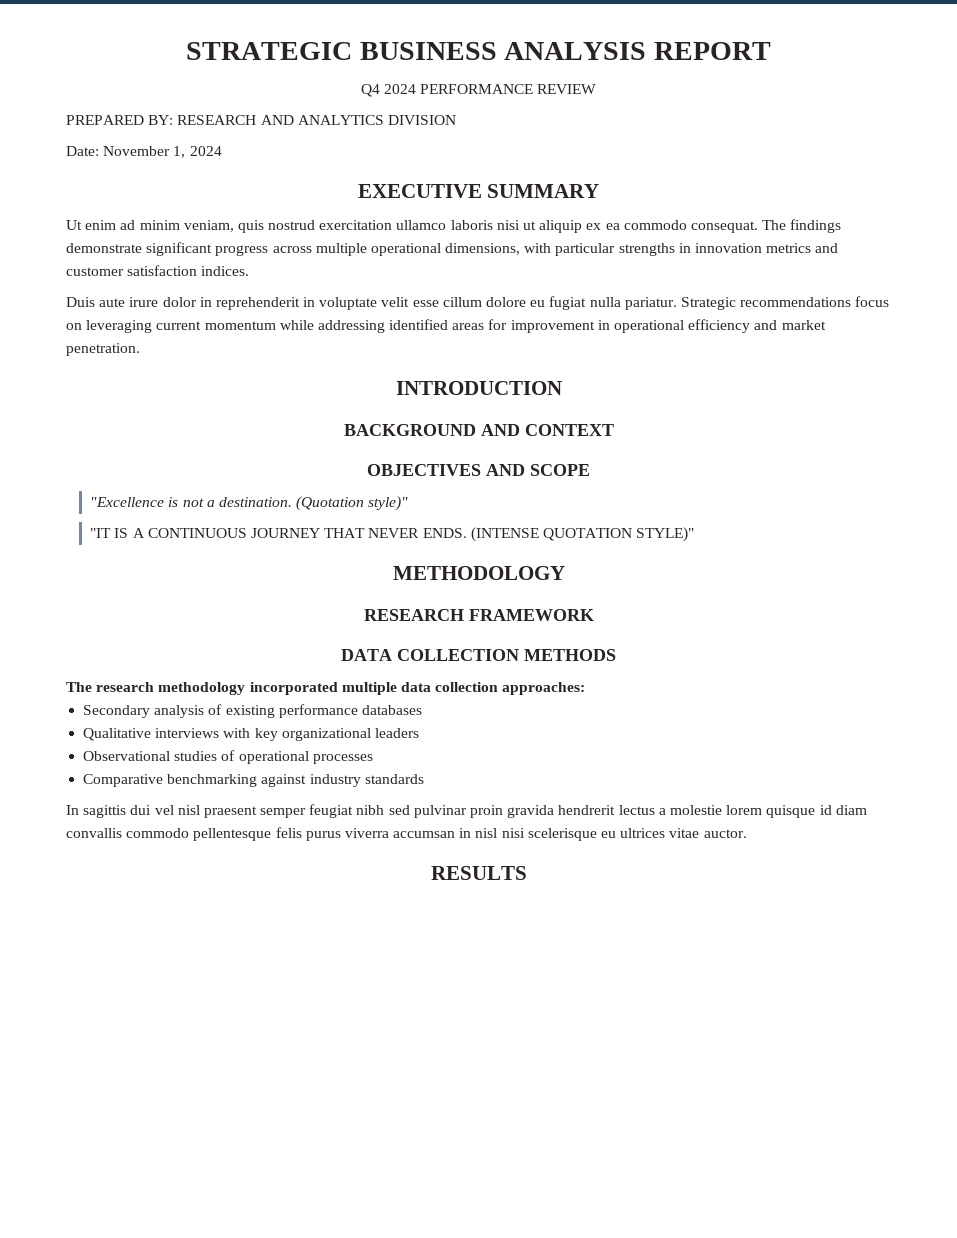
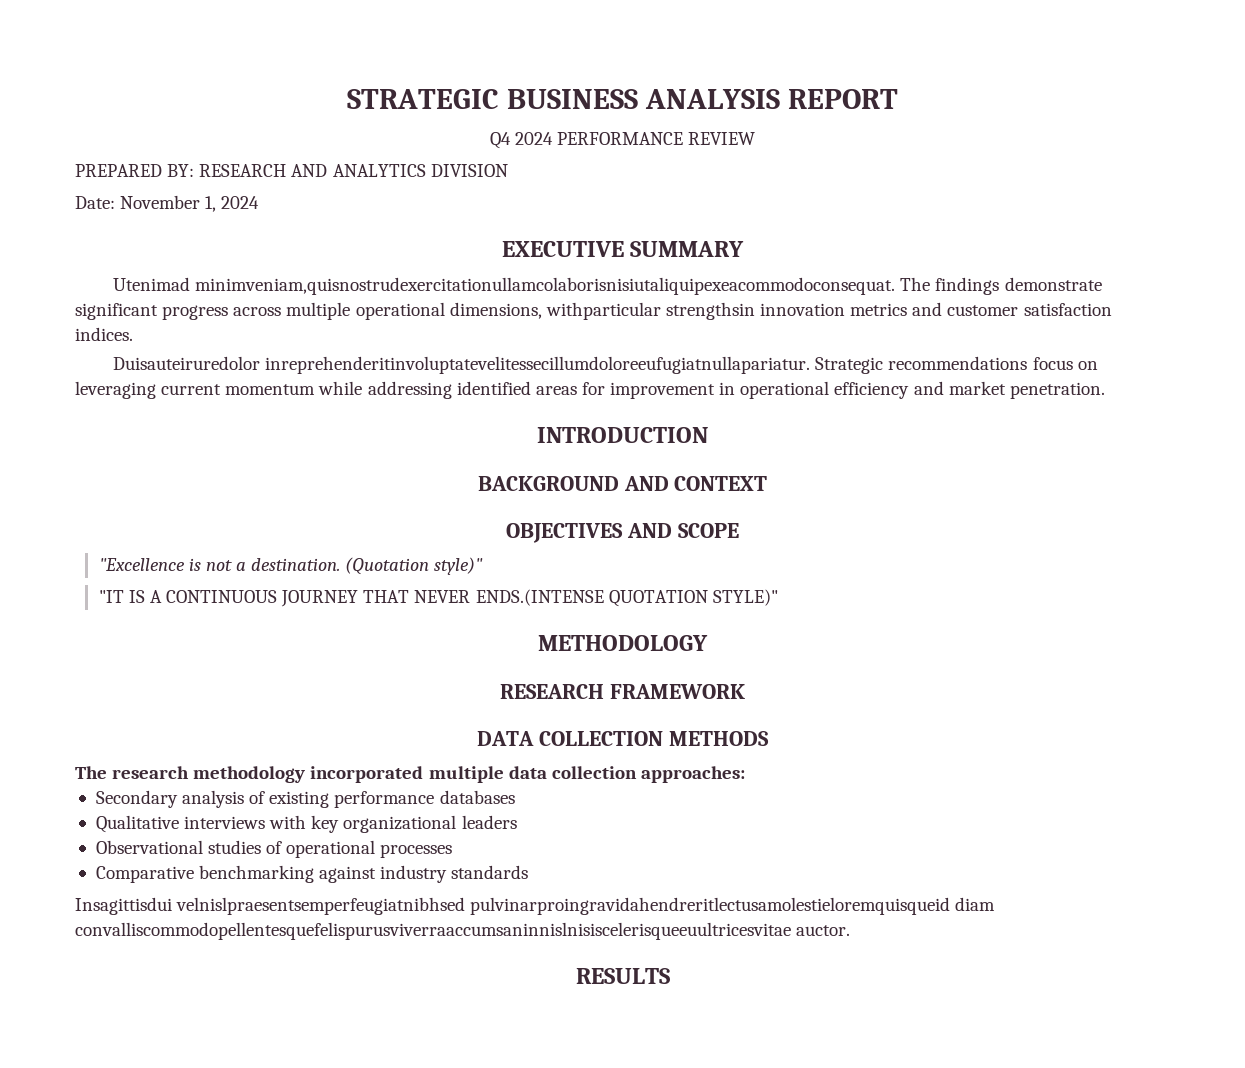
[66,220,758,233] Ut enim ad minim veniam, quis nostrud exercitation ullamco laboris nisi ut aliquip ex ea commodo consequat. -> [113,277,896,295] Utenimad minimveniam,quisnostrudexercitationullamcolaborisnisiutaliquipexeacommodoconsequat.
[524,243,691,256] with particular strengths in -> [545,302,755,320] withparticular strengthsin
[66,296,677,310] Duis aute irure dolor in reprehenderit in voluptate velit esse cillum dolore eu fugiat nulla pariatur. -> [113,356,811,374] Duisauteiruredolor inreprehenderitinvoluptatevelitessecillumdoloreeufugiatnullapariatur.
[422,527,539,542] ENDS. (INTENSE -> [475,589,604,606] ENDS.(INTENSE
[66,804,867,818] [66,827,700,841] In sagittis dui vel nisl praesent semper feugiat nibh sed pulvinar proin gravida hendrerit lectus a molestie lorem quisque id diam convallis commodo pellentesque felis purus viverra accumsan in nisl nisi scelerisque eu ultrices vitae -> [75,897,996,915] [75,922,791,940] Insagittisdui velnislpraesentsemperfeugiatnibhsed pulvinarproingravidahendreritlectusamolestieloremquisqueid diam convalliscommodopellentesquefelispurusviverraaccumsaninnislnisiscelerisqueeuultricesvitae

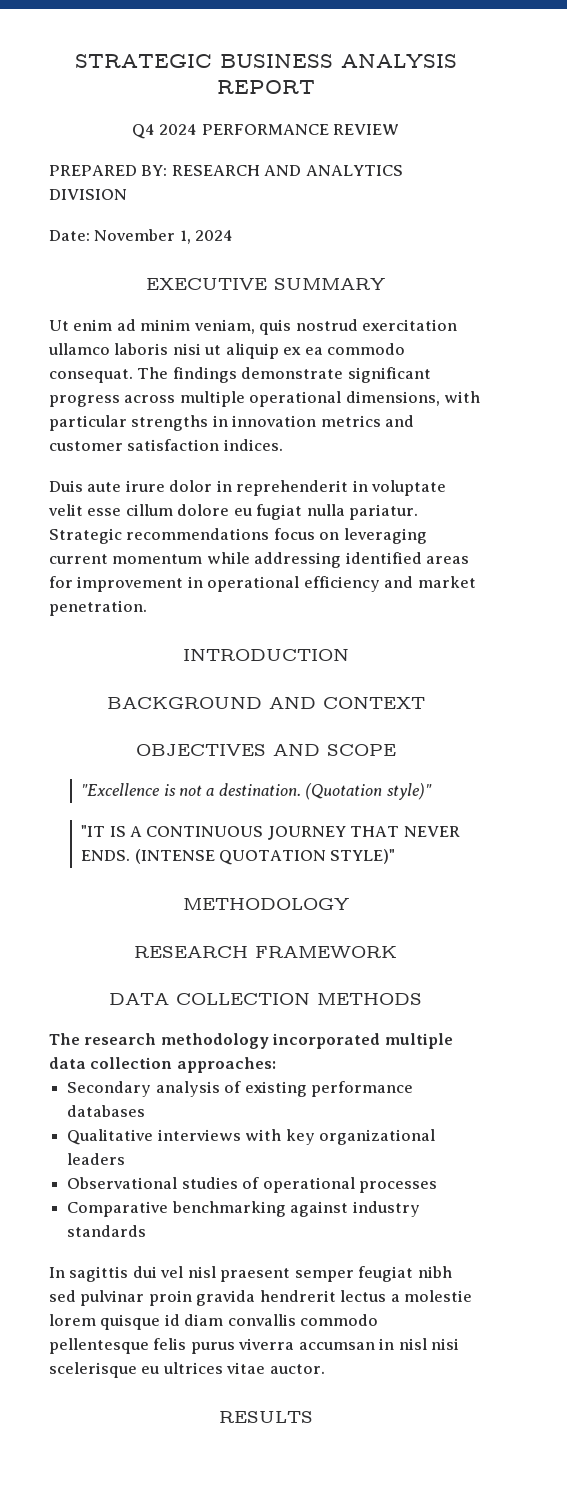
[113,277,896,295] Utenimad minimveniam,quisnostrudexercitationullamcolaborisnisiutaliquipexeacommodoconsequat. -> [49,319,458,335] [48,343,406,359] [49,369,133,383] Ut enim ad minim veniam, quis nostrud exercitation ullamco laboris nisi ut aliquip ex ea commodo consequat.
[545,302,755,320] withparticular strengthsin -> [444,391,481,403] [49,415,228,431] with particular strengths in
[113,356,811,374] Duisauteiruredolor inreprehenderitinvoluptatevelitessecillumdoloreeufugiatnullapariatur. -> [49,480,447,496] [48,504,419,520] Duis aute irure dolor in reprehenderit in voluptate velit esse cillum dolore eu fugiat nulla pariatur.
[475,589,604,606] ENDS.(INTENSE -> [81,849,215,864] ENDS. (INTENSE
[75,897,996,915] [75,922,791,940] Insagittisdui velnislpraesentsemperfeugiatnibhsed pulvinarproingravidahendreritlectusamolestieloremquisqueid diam convalliscommodopellentesquefelispurusviverraaccumsaninnislnisiscelerisqueeuultricesvitae -> [49,1266,452,1282] [49,1290,473,1306] [49,1314,379,1330] [49,1338,460,1354] [49,1362,266,1378] In sagittis dui vel nisl praesent semper feugiat nibh sed pulvinar proin gravida hendrerit lectus a molestie lorem quisque id diam convallis commodo pellentesque felis purus viverra accumsan in nisl nisi scelerisque eu ultrices vitae

